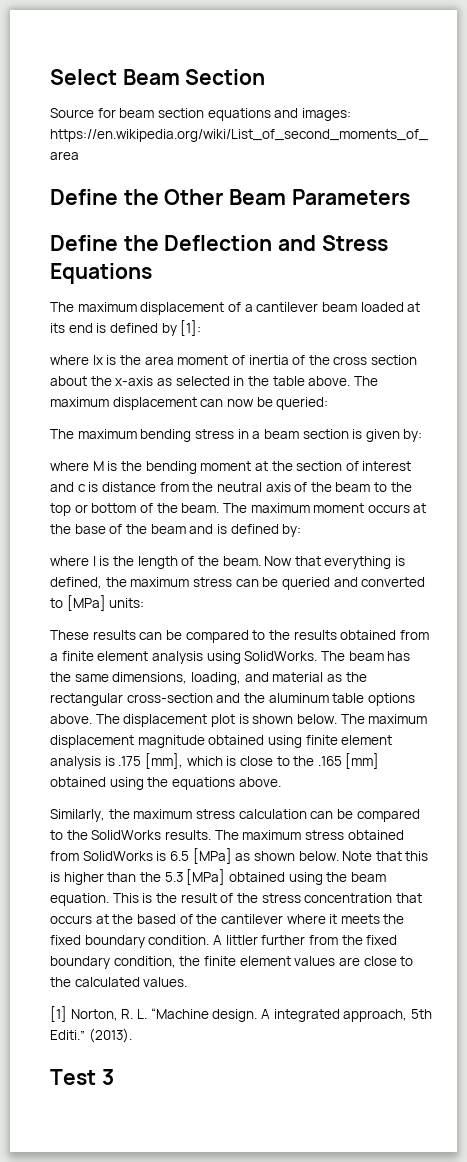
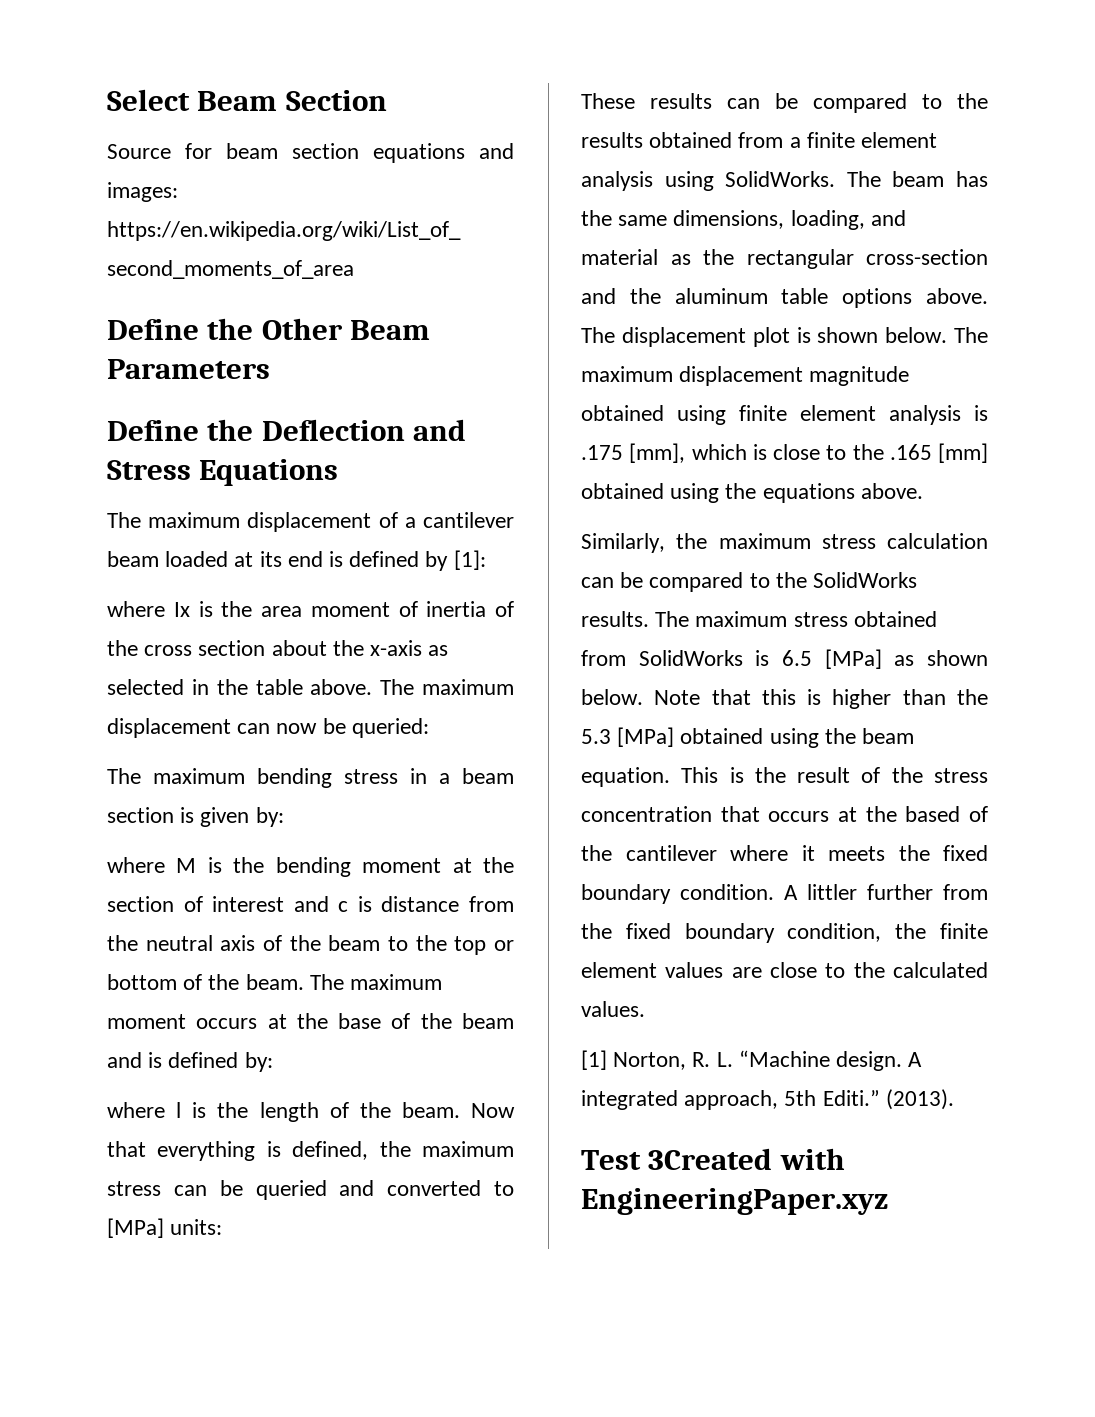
[101,1069,114,1085] 3 -> [648,1148,845,1170] [581,1188,888,1215] 3Created with EngineeringPaper.xyz

